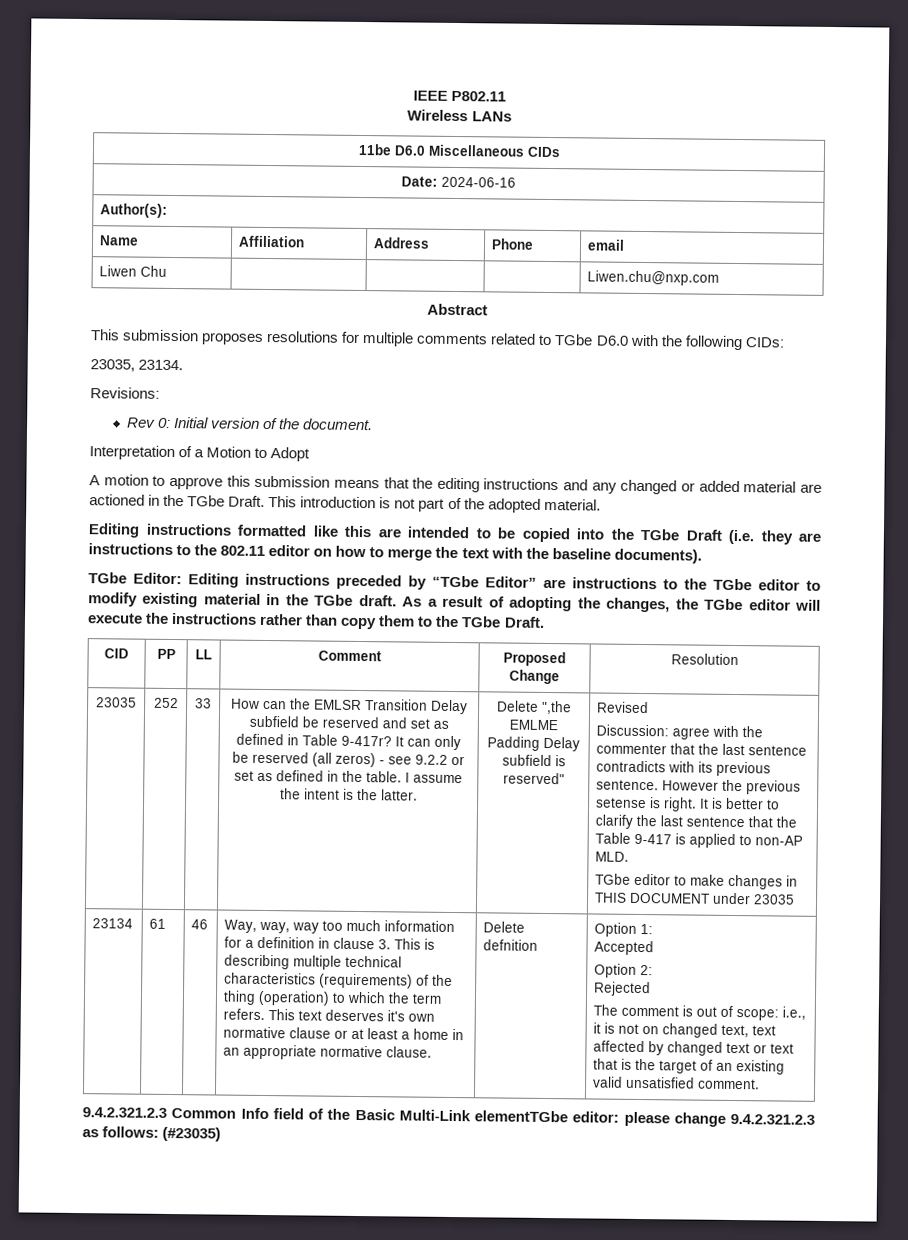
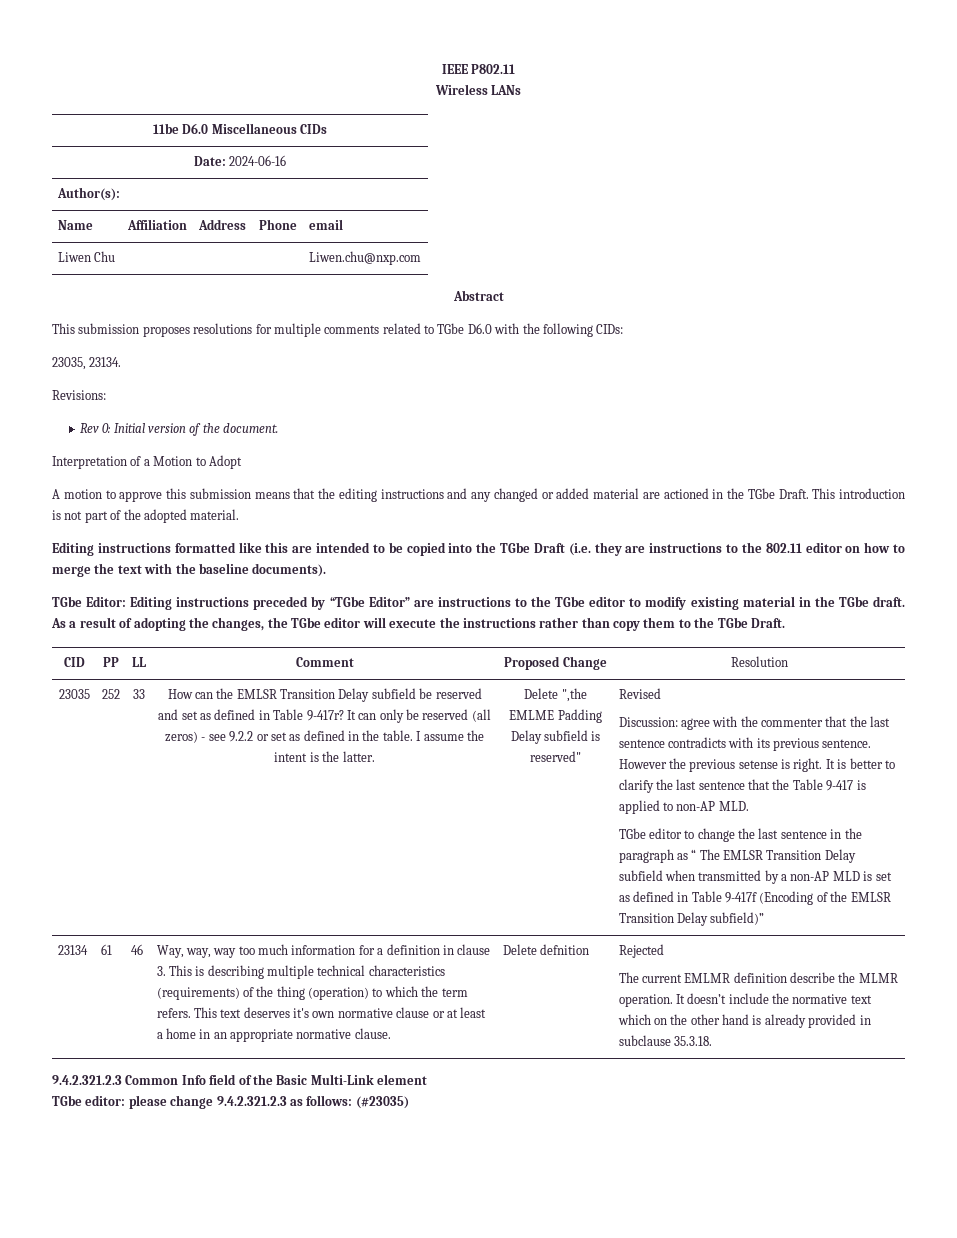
[690,874,799,890] [595,892,796,905] make changes in THIS DOCUMENT under 23035 -> [697,828,862,842] [618,849,856,863] [618,870,892,884] [618,891,891,905] [618,912,765,926] change the last sentence in the paragraph as “ The EMLSR Transition Delay subfield when transmitted by a non-AP MLD is set as defined in Table 9-417f (Encoding of the EMLSR Transition Delay subfield)”
[594,922,654,937] [594,940,655,956] [594,963,654,978] [594,981,652,997] [593,1004,807,1021] [593,1022,777,1038] [593,1040,795,1056] [593,1058,786,1075] [593,1076,761,1090] Option 1: // Accepted // Option 2: // Rejected // The comment is out of scope: i.e., it is not on changed text, text affected by changed text or text that is the target of an existing valid unsatisfied comment. -> [618,944,664,958] [618,972,898,983] [618,993,872,1007] [617,1014,871,1028] [618,1035,712,1046] Rejected // The current EMLMR definition describe the MLMR operation. It doesn’t include the normative text which on the other hand is already provided in subclause 35.3.18.
[474,1110,568,1123] elementTGbe -> [377,1074,427,1085] [52,1095,82,1106] element // TGbe

